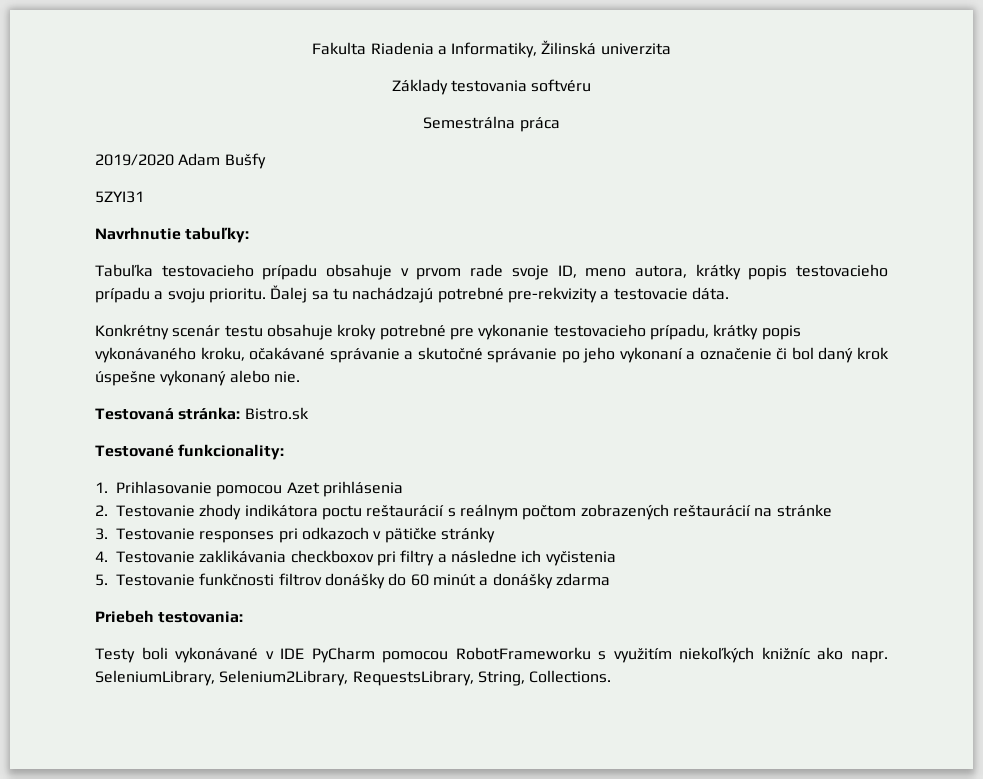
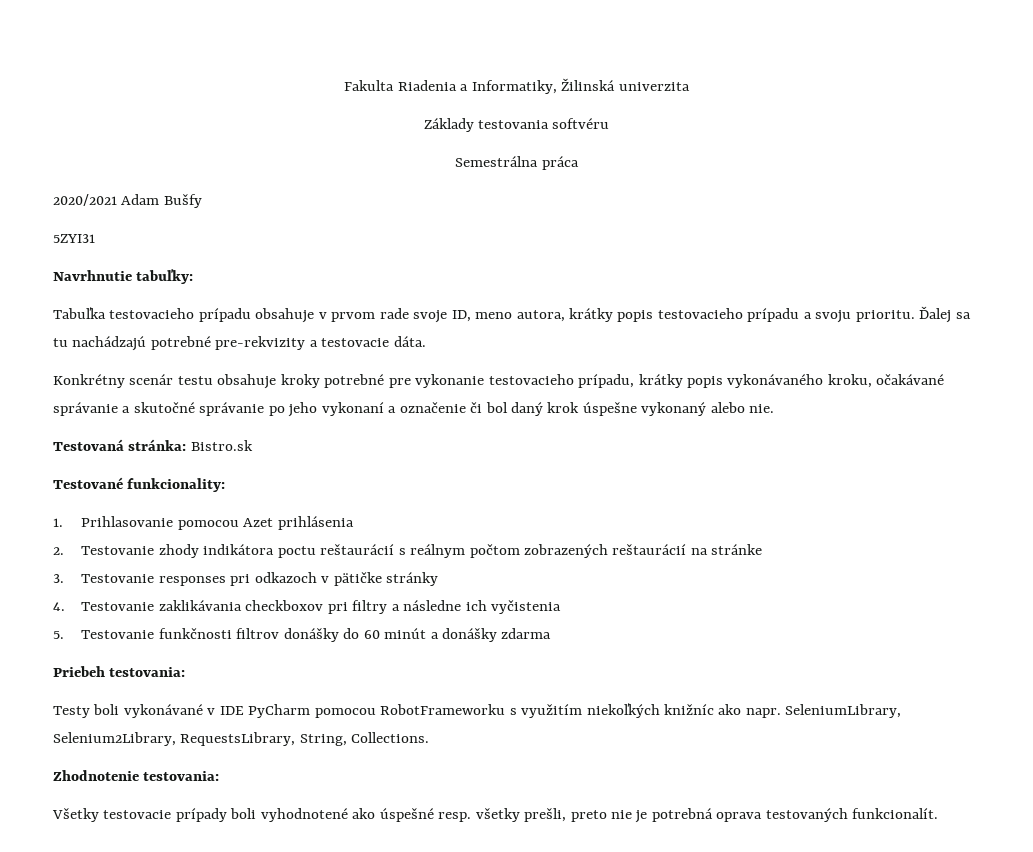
[95,154,174,166] 2019/2020 -> [53,194,117,206] 2020/2021
(612, 676) none -> [53,770,220,781] [52,808,939,823] // Zhodnotenie testovania: // Všetky testovacie prípady boli vyhodnotené ako úspešné resp. všetky prešli, preto nie je potrebná oprava testovaných funkcionalít.

